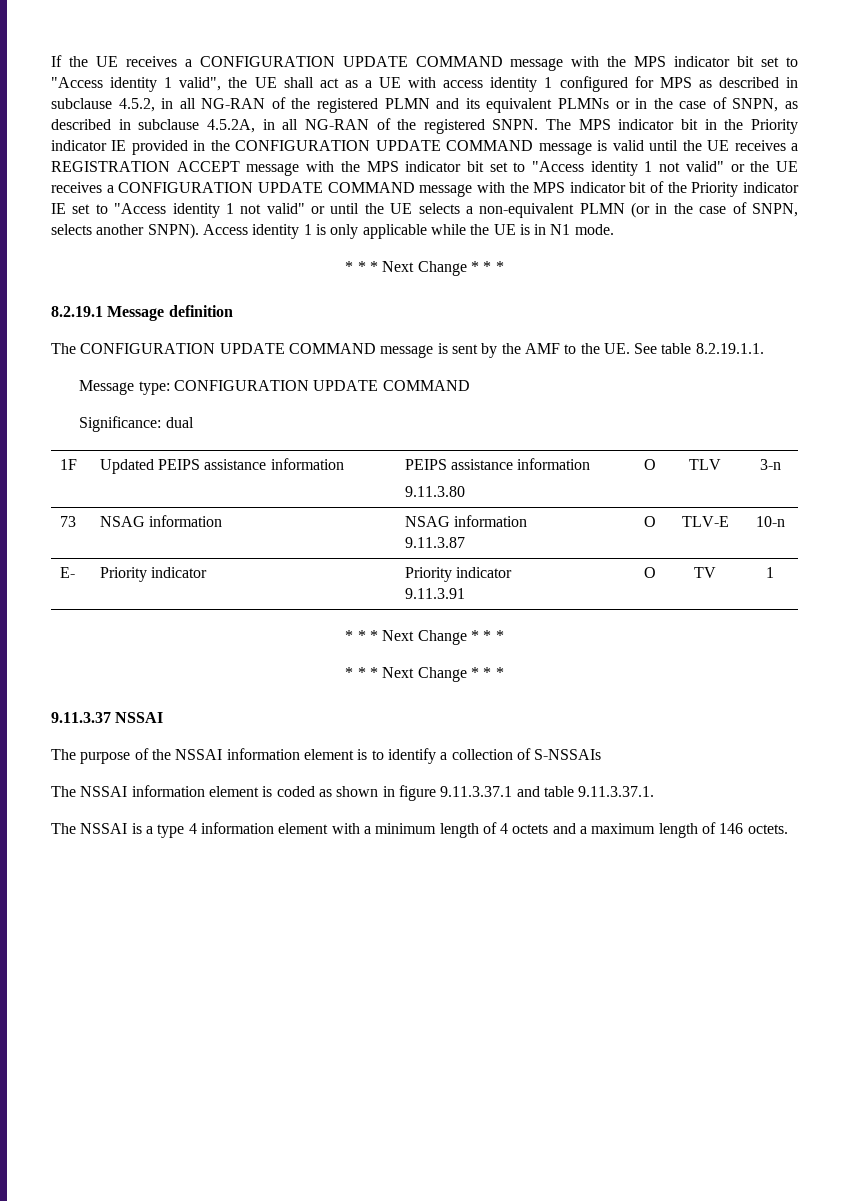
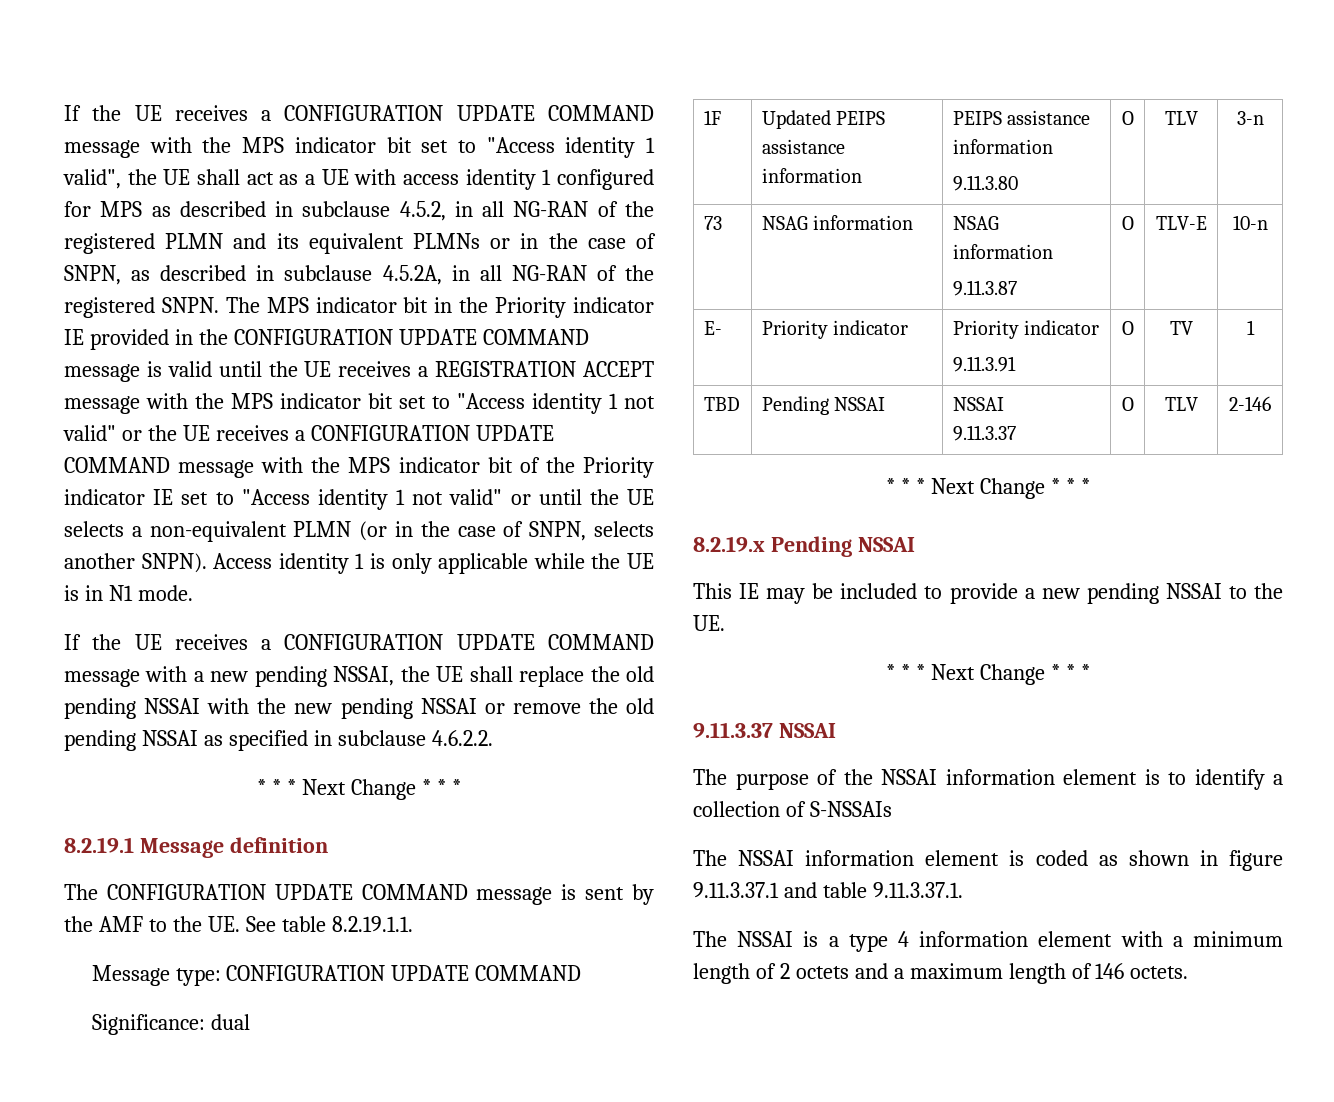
(614, 229) none -> [64,634,654,650] [64,666,654,687] [64,698,655,719] [64,730,493,751] // If the UE receives a CONFIGURATION UPDATE COMMAND message with a new pending NSSAI, the UE shall replace the old pending NSSAI with the new pending NSSAI or remove the old pending NSSAI as specified in subclause 4.6.2.2.
[345,630,504,645] // * * * Next Change * * * -> [703,397,740,411] [761,396,885,415] [952,397,1004,411] [952,425,1016,441] [1121,397,1134,411] [1164,397,1198,411] [1229,396,1271,411] [886,478,1090,499] [693,536,915,557] [693,583,1283,604] [693,615,725,631] // TBD | Pending NSSAI | NSSAI // 9.11.3.37 | O | TLV | 2-146 // * * * Next Change * * * // 8.2.19.x Pending NSSAI // This IE may be included to provide a new pending NSSAI to the UE.
[500,823,509,834] 4 -> [779,963,790,979] 2

